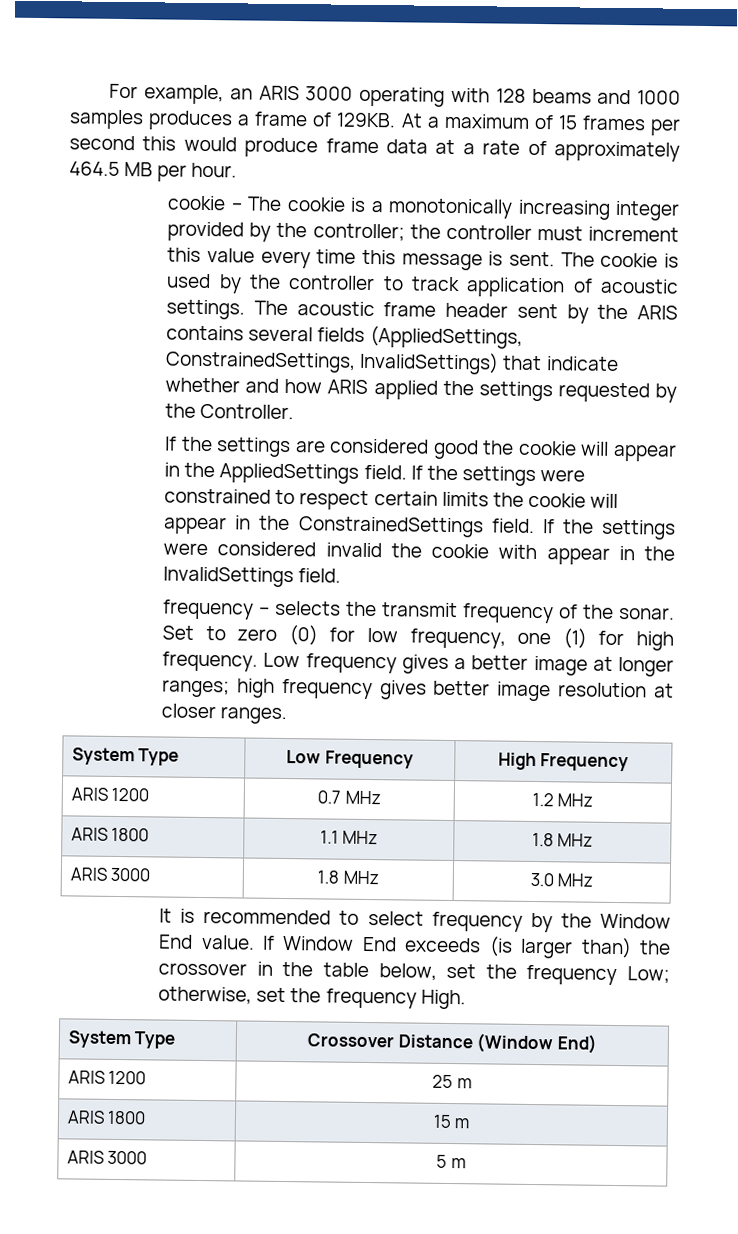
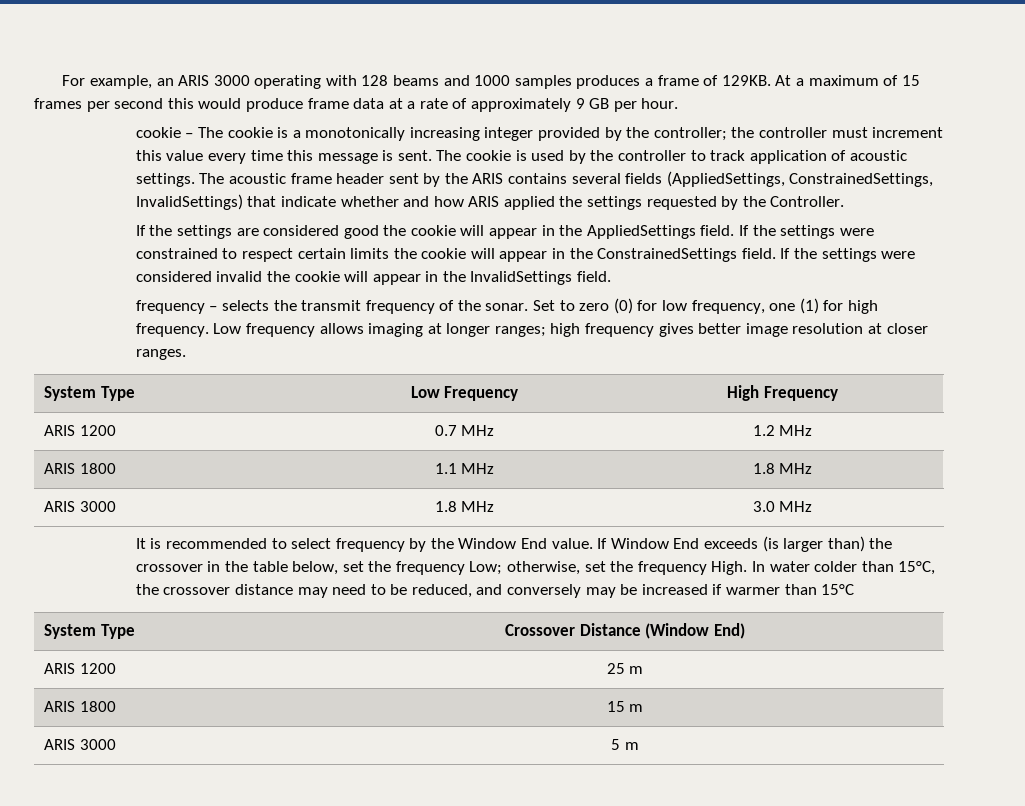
[69,161,154,177] 464.5 MB -> [575,98,610,109] 9 GB
[498,544,538,560] with -> [344,271,369,282] will
[401,654,588,676] gives a better image -> [319,323,424,337] allows imaging
(466, 999) none -> [752,561,936,575] [135,584,855,598] In water colder than 15°C, the crossover distance may need to be reduced, and conversely may be increased if warmer than 15°C

